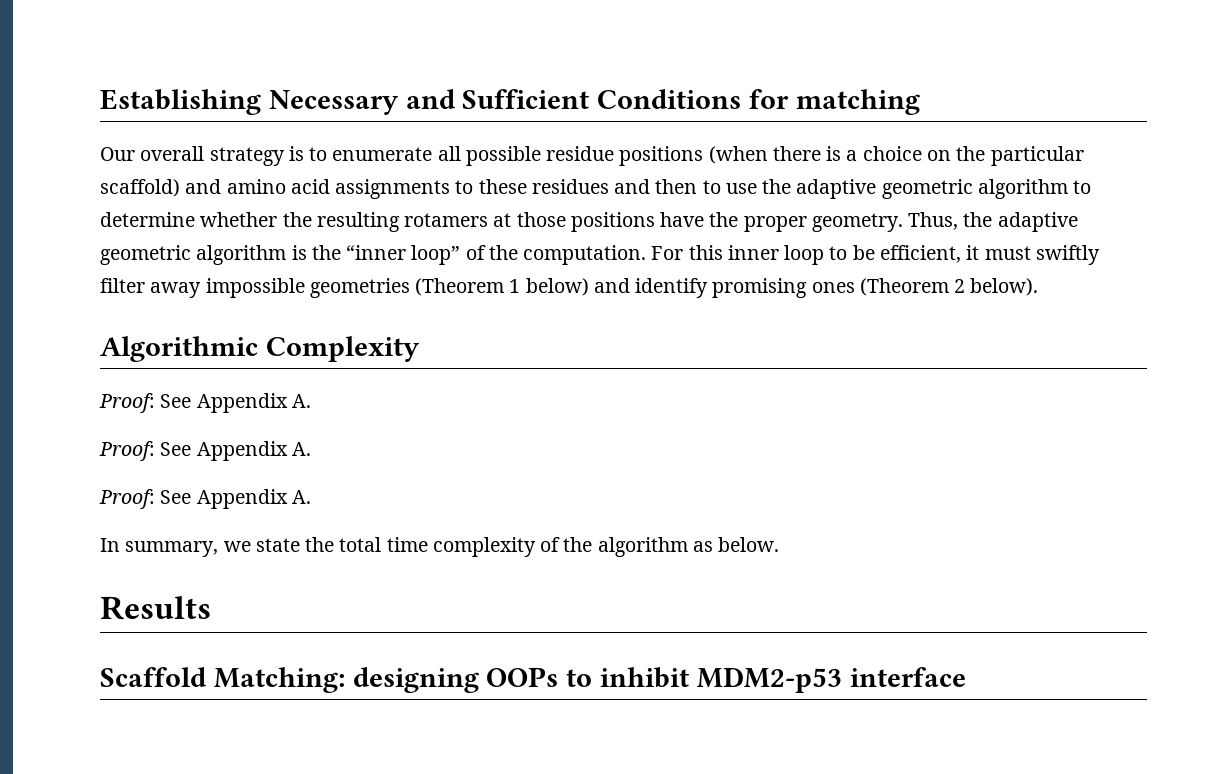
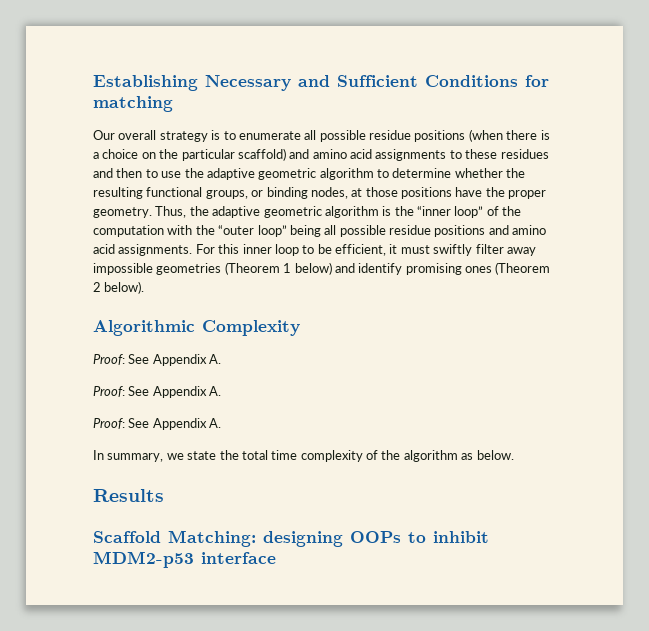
[404,213,489,227] rotamers -> [146,187,348,199] functional groups, or binding nodes,
[523,245,647,265] computation. -> [93,225,547,237] [93,244,193,256] computation with the “outer loop” being all possible residue positions and amino acid assignments.

